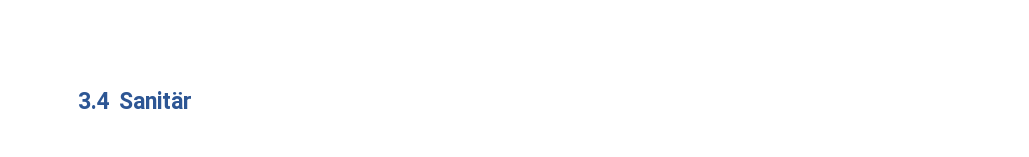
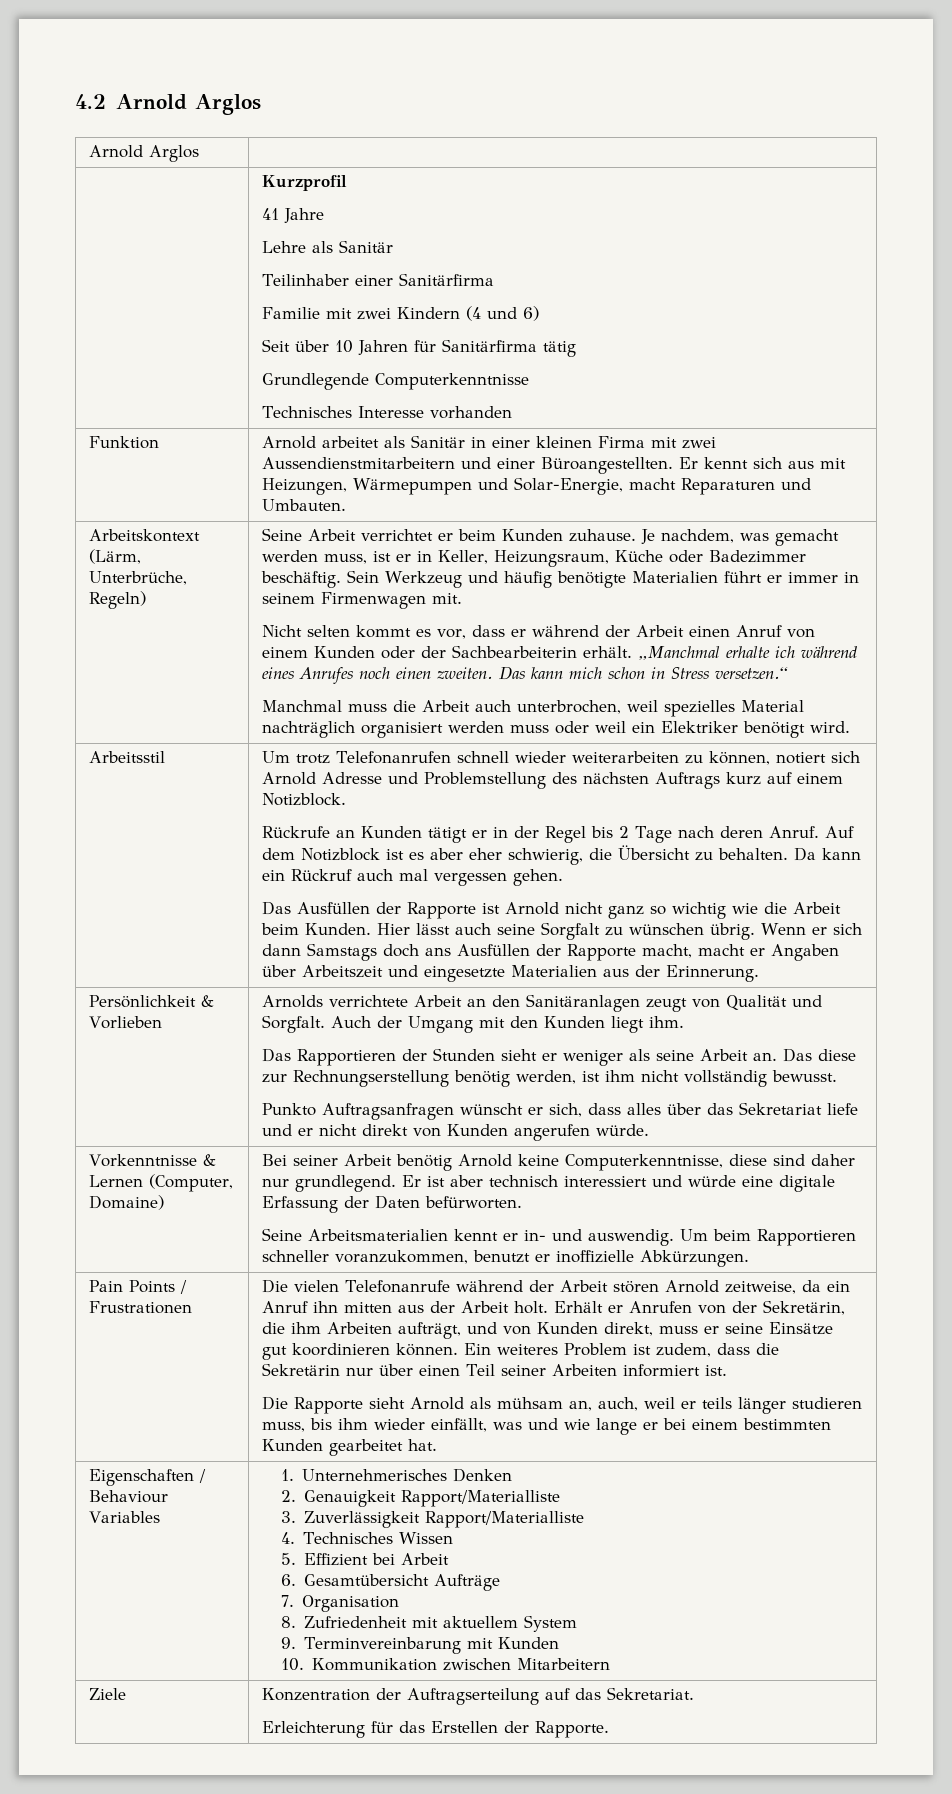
[78,91,193,109] 3.4 Sanitär -> [75,94,261,115] [89,145,200,162] [262,175,348,191] [262,208,325,223] [262,240,394,253] [262,273,495,286] [262,306,540,321] [262,339,577,357] [262,373,530,390] [262,406,513,419] [89,436,160,449] [262,435,717,449] [262,457,847,474] [262,477,812,495] [262,499,347,511] [89,529,201,542] [89,549,142,564] [89,571,188,585] [89,591,147,609] [262,528,840,546] [262,550,807,567] [261,570,860,588] [262,592,463,609] [262,625,816,639] [262,645,858,660] [262,666,791,684] [262,700,805,717] [262,721,851,738] [89,751,166,763] [262,751,861,765] [262,772,844,789] [262,793,347,806] [262,826,855,843] [262,845,862,865] [262,869,564,886] [262,901,842,919] [261,922,863,940] [262,943,840,961] [262,965,760,982] [89,995,215,1008] [89,1016,163,1029] [262,994,823,1012] [262,1015,685,1033] [262,1048,857,1066] [262,1070,838,1087] [262,1102,859,1120] [262,1124,650,1141] [89,1154,217,1167] [89,1174,234,1192] [89,1195,165,1210] [262,1154,856,1171] [262,1175,836,1192] [262,1195,523,1213] [262,1228,857,1246] [262,1250,750,1267] [89,1280,188,1294] [89,1301,193,1314] [262,1279,851,1294] [262,1300,846,1315] [262,1322,834,1339] [262,1343,780,1360] [262,1363,728,1377] [262,1396,863,1414] [262,1418,832,1435] [262,1439,438,1456] [89,1469,207,1486] [89,1490,169,1503] [89,1511,161,1523] [280,1468,513,1482] [280,1490,561,1507] [280,1511,585,1528] [280,1532,454,1544] [280,1553,450,1566] [280,1574,501,1591] [280,1595,400,1612] [280,1615,578,1632] [280,1637,560,1654] [280,1658,611,1671] [89,1688,127,1700] [262,1687,695,1705] [262,1721,610,1738] 4.2 Arnold Arglos // Arnold Arglos | // | Kurzprofil // 41 Jahre // Lehre als Sanitär // Teilinhaber einer Sanitärfirma // Familie mit zwei Kindern (4 und 6) // Seit über 10 Jahren für Sanitärfirma tätig // Grundlegende Computerkenntnisse // Technisches Interesse vorhanden // Funktion | Arnold arbeitet als Sanitär in einer kleinen Firma mit zwei Aussendienstmitarbeitern und einer Büroangestellten. Er kennt sich aus mit Heizungen, Wärmepumpen und Solar-Energie, macht Reparaturen und Umbauten. // Arbeitskontext (Lärm, Unterbrüche, Regeln) | Seine Arbeit verrichtet er beim Kunden zuhause. Je nachdem, was gemacht werden muss, ist er in Keller, Heizungsraum, Küche oder Badezimmer beschäftig. Sein Werkzeug und häufig benötigte Materialien führt er immer in seinem Firmenwagen mit. // Nicht selten kommt es vor, dass er während der Arbeit einen Anruf von einem Kunden oder der Sachbearbeiterin erhält. „Manchmal erhalte ich während eines Anrufes noch einen zweiten. Das kann mich schon in Stress versetzen.“ // Manchmal muss die Arbeit auch unterbrochen, weil spezielles Material nachträglich organisiert werden muss oder weil ein Elektriker benötigt wird. // Arbeitsstil | Um trotz Telefonanrufen schnell wieder weiterarbeiten zu können, notiert sich Arnold Adresse und Problemstellung des nächsten Auftrags kurz auf einem Notizblock. // Rückrufe an Kunden tätigt er in der Regel bis 2 Tage nach deren Anruf. Auf dem Notizblock ist es aber eher schwierig, die Übersicht zu behalten. Da kann ein Rückruf auch mal vergessen gehen. // Das Ausfüllen der Rapporte ist Arnold nicht ganz so wichtig wie die Arbeit beim Kunden. Hier lässt auch seine Sorgfalt zu wünschen übrig. Wenn er sich dann Samstags doch ans Ausfüllen der Rapporte macht, macht er Angaben über Arbeitszeit und eingesetzte Materialien aus der Erinnerung. // Persönlichkeit & Vorlieben | Arnolds verrichtete Arbeit an den Sanitäranlagen zeugt von Qualität und Sorgfalt. Auch der Umgang mit den Kunden liegt ihm. // Das Rapportieren der Stunden sieht er weniger als seine Arbeit an. Das diese zur Rechnungserstellung benötig werden, ist ihm nicht vollständig bewusst. // Punkto Auftragsanfragen wünscht er sich, dass alles über das Sekretariat liefe und er nicht direkt von Kunden angerufen würde. // Vorkenntnisse & Lernen (Computer, Domaine) | Bei seiner Arbeit benötig Arnold keine Computerkenntnisse, diese sind daher nur grundlegend. Er ist aber technisch interessiert und würde eine digitale Erfassung der Daten befürworten. // Seine Arbeitsmaterialien kennt er in- und auswendig. Um beim Rapportieren schneller voranzukommen, benutzt er inoffizielle Abkürzungen. // Pain Points / Frustrationen | Die vielen Telefonanrufe während der Arbeit stören Arnold zeitweise, da ein Anruf ihn mitten aus der Arbeit holt. Erhält er Anrufen von der Sekretärin, die ihm Arbeiten aufträgt, und von Kunden direkt, muss er seine Einsätze gut koordinieren können. Ein weiteres Problem ist zudem, dass die Sekretärin nur über einen Teil seiner Arbeiten informiert ist. // Die Rapporte sieht Arnold als mühsam an, auch, weil er teils länger studieren muss, bis ihm wieder einfällt, was und wie lange er bei einem bestimmten Kunden gearbeitet hat. // Eigenschaften / Behaviour Variables | 1. Unternehmerisches Denken // 2. Genauigkeit Rapport/Materialliste // 3. Zuverlässigkeit Rapport/Materialliste // 4. Technisches Wissen // 5. Effizient bei Arbeit // 6. Gesamtübersicht Aufträge // 7. Organisation // 8. Zufriedenheit mit aktuellem System // 9. Terminvereinbarung mit Kunden // 10. Kommunikation zwischen Mitarbeitern // Ziele | Konzentration der Auftragserteilung auf das Sekretariat. // Erleichterung für das Erstellen der Rapporte.

